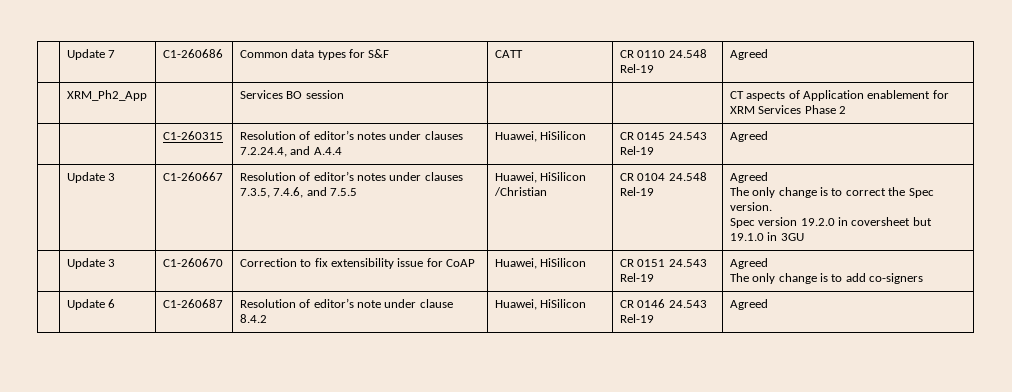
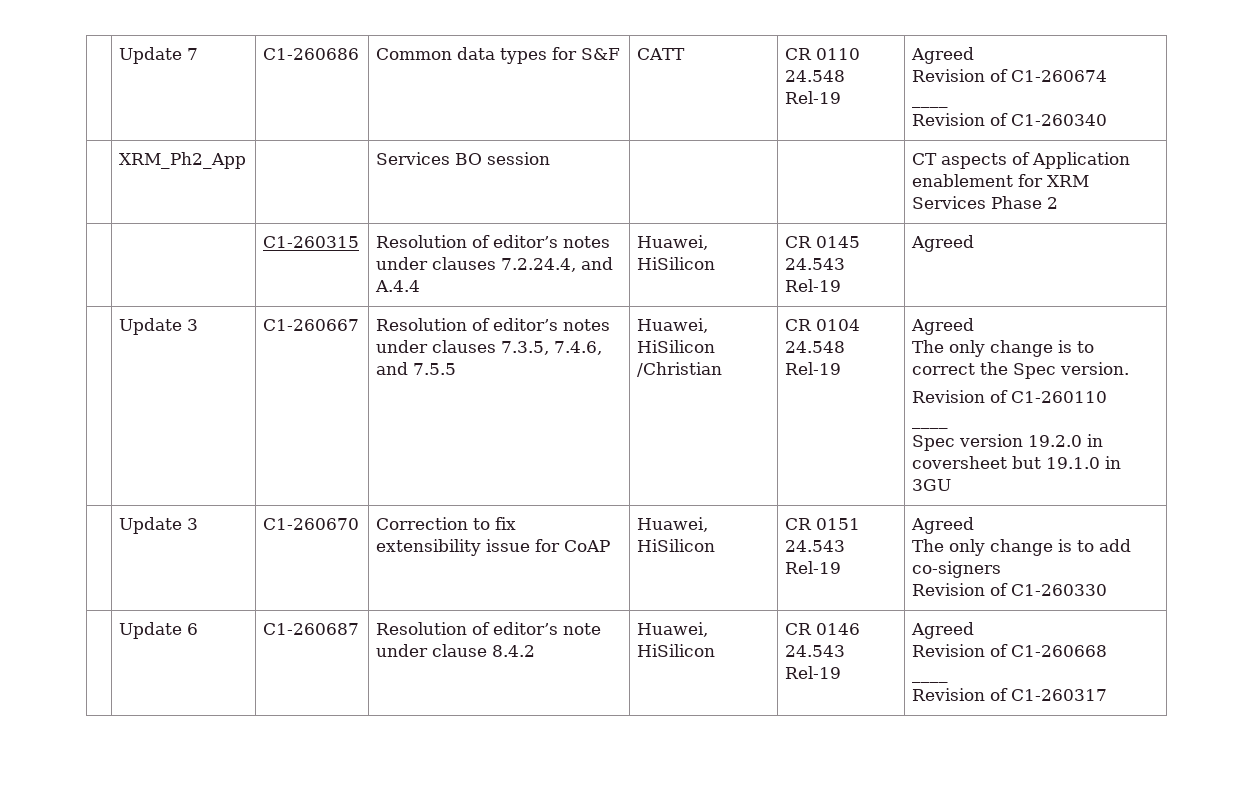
(768, 54) none -> [911,69,1107,82] [911,104,948,108] [911,113,1107,126] // Revision of C1-260674 // ____ // Revision of C1-260340
(772, 206) none -> [911,390,1107,403] [911,425,948,429] // Revision of C1-260110 // ____
(924, 278) none -> [911,583,1107,596] // Revision of C1-260330
(768, 304) none -> [911,644,1107,657] [911,679,948,683] [911,688,1107,701] // Revision of C1-260668 // ____ // Revision of C1-260317

